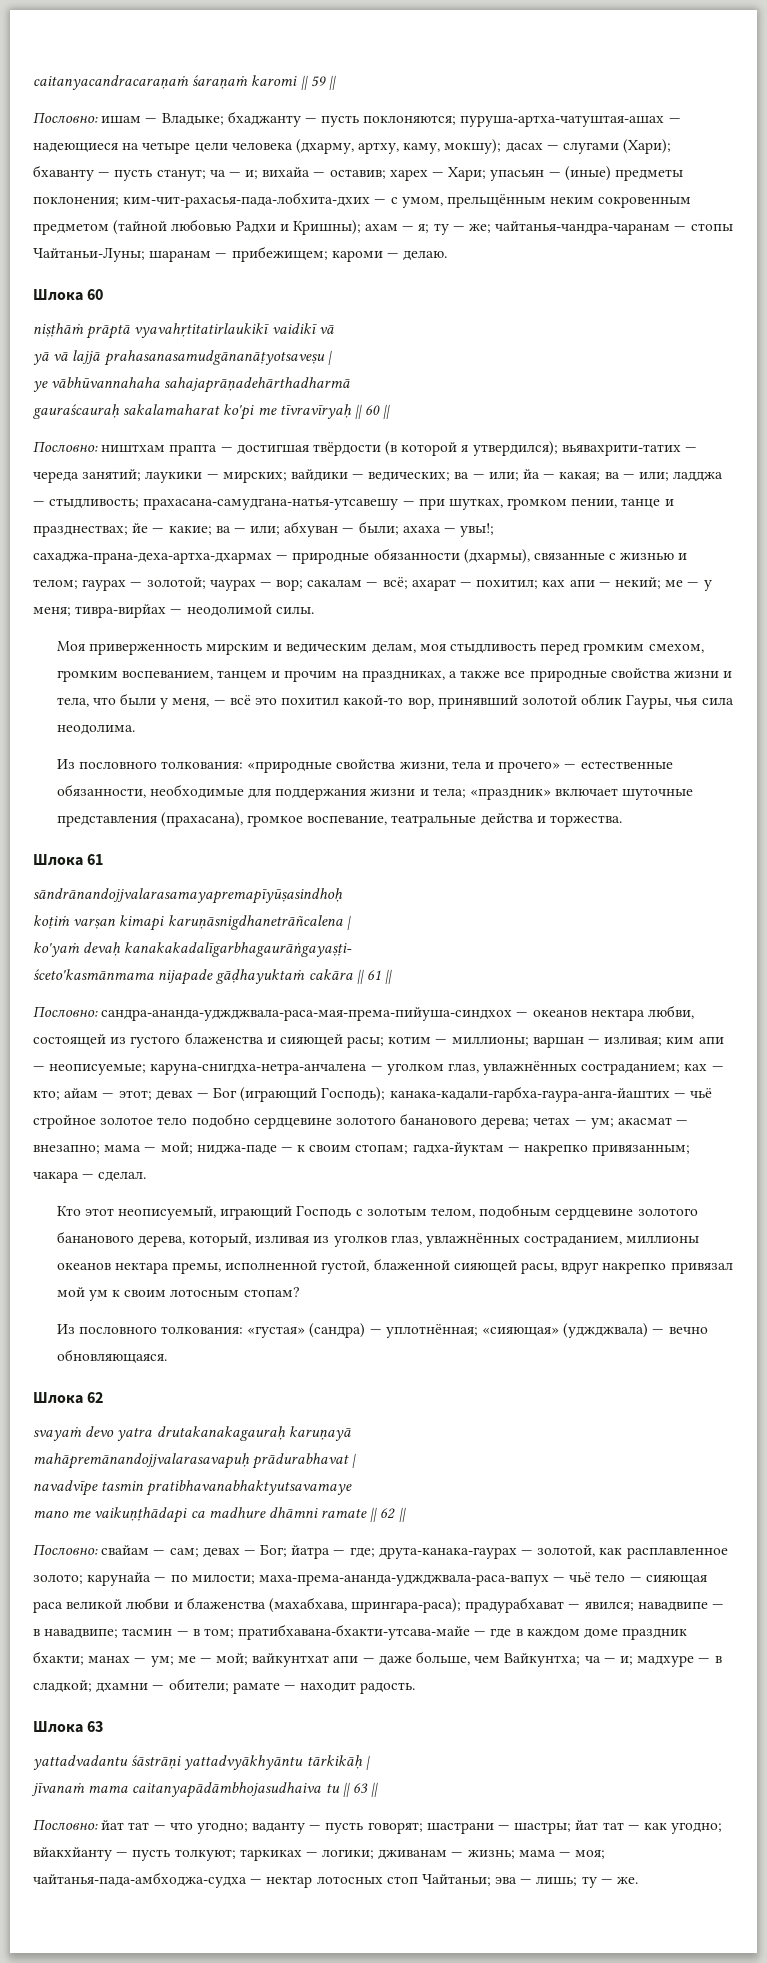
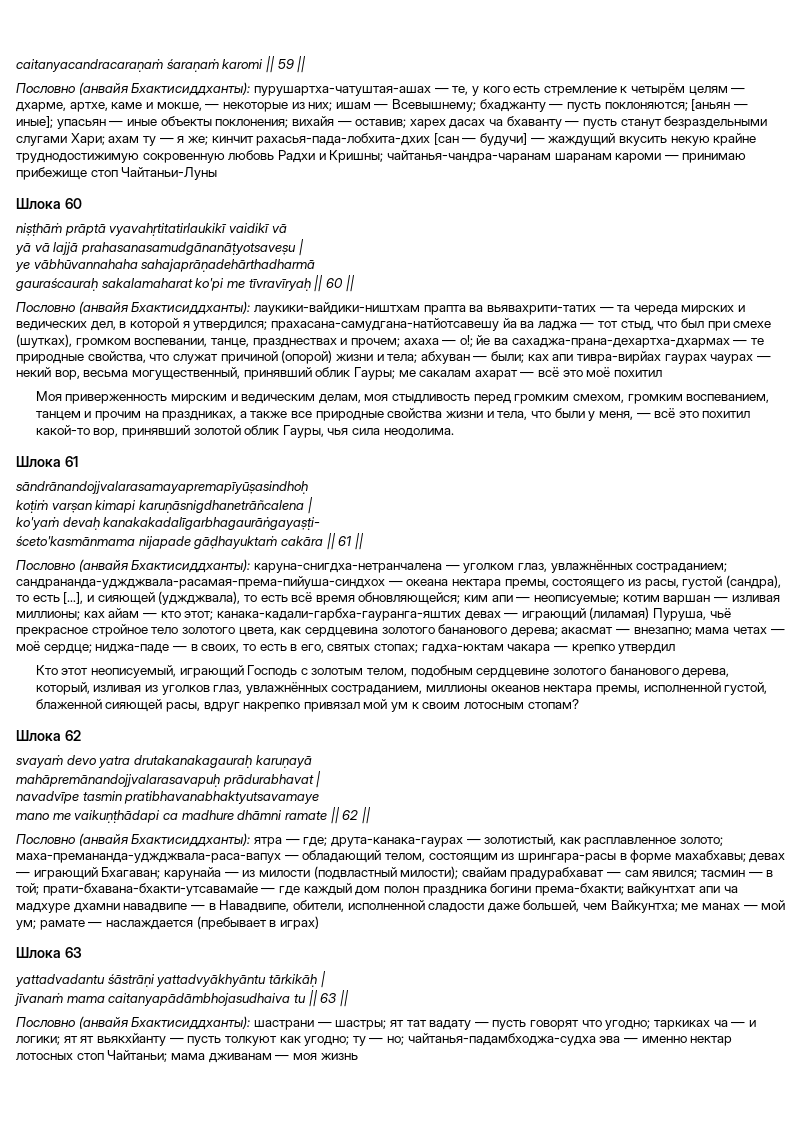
[33,112,98,123] Пословно: -> [16,82,746,96] [16,102,333,112] Пословно (анвайя Бхактисиддханты): пурушартха-чатуштая-ашах — те, у кого есть стремление к четырём целям — дхарме, артхе, каме и мокше, — некоторые из них;
[161,113,224,126] Владыке; -> [392,99,477,112] Всевышнему;
[460,115,681,127] [33,139,672,154] [33,165,683,181] [33,192,692,208] [33,219,733,235] [33,246,448,262] пуруша-артха-чатуштая-ашах — надеющиеся на четыре цели человека (дхарму, артху, каму, мокшу); дасах — слугами (Хари); бхаванту — пусть станут; ча — и; вихайа — оставив; харех — Хари; упасьян — (иные) предметы поклонения; ким-чит-рахасья-пада-лобхита-дхих — с умом, прельщённым неким сокровенным предметом (тайной любовью Радхи и Кришны); ахам — я; ту — же; чайтанья-чандра-чаранам — стопы Чайтаньи-Луны; шаранам — прибежищем; кароми — делаю. -> [691,99,748,111] [16,116,768,129] [16,133,757,146] [16,150,747,163] [16,167,218,180] [аньян — иные]; упасьян — иные объекты поклонения; вихайя — оставив; харех дасах ча бхаванту — пусть станут безраздельными слугами Хари; ахам ту — я же; кинчит рахасья-пада-лобхита-дхих [сан — будучи] — жаждущий вкусить некую крайне труднодостижимую сокровенную любовь Радхи и Кришны; чайтанья-чандра-чаранам шаранам кароми — принимаю прибежище стоп Чайтаньи-Луны
[33,441,698,456] [33,469,724,483] [33,498,674,510] [33,521,495,537] [33,548,688,564] [33,577,712,591] [33,604,314,618] Пословно: ништхам прапта — достигшая твёрдости (в которой я утвердился); вьявахрити-татих — череда занятий; лаукики — мирских; вайдики — ведических; ва — или; йа — какая; ва — или; ладджа — стыдливость; прахасана-самудгана-натья-утсавешу — при шутках, громком пении, танце и празднествах; йе — какие; ва — или; абхуван — были; ахаха — увы!; сахаджа-прана-деха-артха-дхармах — природные обязанности (дхармы), связанные с жизнью и телом; гаурах — золотой; чаурах — вор; сакалам — всё; ахарат — похитил; ках апи — некий; ме — у меня; тивра-вирйах — неодолимой силы. -> [16,301,746,315] [16,318,772,331] [16,334,765,348] [16,350,771,364] [16,367,663,380] Пословно (анвайя Бхактисиддханты): лаукики-вайдики-ништхам прапта ва вьявахрити-татих — та череда мирских и ведических дел, в которой я утвердился; прахасана-самудгана-натйотсавешу йа ва ладжа — тот стыд, что был при смехе (шутках), громком воспевании, танце, празднествах и прочем; ахаха — о!; йе ва сахаджа-прана-дехартха-дхармах — те природные свойства, что служат причиной (опорой) жизни и тела; абхуван — были; ках апи тивра-вирйах гаурах чаурах — некий вор, весьма могущественный, принявший облик Гауры; ме сакалам ахарат — всё это моё похитил
[56,759,673,773] [56,784,694,800] [56,812,623,827] // Из пословного толкования: «природные свойства жизни, тела и прочего» — естественные обязанности, необходимые для поддержания жизни и тела; «праздник» включает шуточные представления (прахасана), громкое воспевание, театральные действа и торжества. -> (454, 433) none
[33,1005,694,1021] [33,1032,724,1048] [33,1063,368,1075] Пословно: сандра-ананда-уджджвала-раса-мая-према-пийуша-синдхох — океанов нектара любви, состоящей из густого блаженства и сияющей расы; котим — миллионы; варшан — изливая; ким апи — неописуемые; каруна-снигдха-нетра-анчалена -> [16,559,442,573] Пословно (анвайя Бхактисиддханты): каруна-снигдха-нетранчалена
[684,1064,724,1071] [33,1086,713,1102] [33,1113,689,1129] [33,1142,691,1156] [33,1171,147,1183] ках — кто; айам — этот; девах — Бог (играющий Господь); канака-кадали-гарбха-гаура-анга-йаштих — чьё стройное золотое тело подобно сердцевине золотого бананового дерева; четах — ум; акасмат — внезапно; мама — мой; ниджа-паде — к своим стопам; гадха-йуктам — накрепко привязанным; чакара — сделал. -> [16,575,781,589] [16,591,780,605] [16,607,731,621] [16,624,785,637] [16,641,676,654] сандрананда-уджджвала-расамая-према-пийуша-синдхох — океана нектара премы, состоящего из расы, густой (сандра), то есть […], и сияющей (уджджвала), то есть всё время обновляющейся; ким апи — неописуемые; котим варшан — изливая миллионы; ках айам — кто этот; канака-кадали-гарбха-гауранга-яштих девах — играющий (лиламая) Пуруша, чьё прекрасное стройное тело золотого цвета, как сердцевина золотого бананового дерева; акасмат — внезапно; мама четах — моё сердце; ниджа-паде — в своих, то есть в его, святых стопах; гадха-юктам чакара — крепко утвердил
[56,1323,708,1338] [56,1349,167,1364] // Из пословного толкования: «густая» (сандра) — уплотнённая; «сияющая» (уджджвала) — вечно обновляющаяся. -> (579, 704) none
[33,1544,331,1559] Пословно: свайам — сам; девах — Бог; йатра -> [16,833,282,847] Пословно (анвайя Бхактисиддханты): ятра
[537,1545,596,1557] золотой, -> [484,834,557,846] золотистый,
[87,1572,707,1586] [33,1597,725,1613] [33,1624,688,1640] [33,1651,722,1667] [33,1678,416,1694] карунайа — по милости; маха-према-ананда-уджджвала-раса-вапух — чьё тело — сияющая раса великой любви и блаженства (махабхава, шрингара-раса); прадурабхават — явился; навадвипе — в навадвипе; тасмин — в том; пратибхавана-бхакти-утсава-майе — где в каждом доме праздник бхакти; манах — ум; ме — мой; вайкунтхат апи — даже больше, чем Вайкунтха; ча — и; мадхуре — в сладкой; дхамни — обители; рамате — находит радость. -> [16,850,786,863] [16,866,774,880] [16,883,738,896] [16,900,786,913] [16,916,319,930] маха-премананда-уджджвала-раса-вапух — обладающий телом, состоящим из шрингара-расы в форме махабхавы; девах — играющий Бхагаван; карунайа — из милости (подвластный милости); свайам прадурабхават — сам явился; тасмин — в той; прати-бхавана-бхакти-утсавамайе — где каждый дом полон праздника богини према-бхакти; вайкунтхат апи ча мадхуре дхамни навадвипе — в Навадвипе, обители, исполненной сладости даже большей, чем Вайкунтха; ме манах — мой ум; рамате — наслаждается (пребывает в играх)
[33,1819,723,1834] [33,1847,606,1861] [33,1872,639,1888] Пословно: йат тат — что угодно; ваданту — пусть говорят; шастрани — шастры; йат тат — как угодно; вйакхйанту — пусть толкуют; таркиках — логики; дживанам — жизнь; мама — моя; чайтанья-пада-амбходжа-судха — нектар лотосных стоп Чайтаньи; эва — лишь; ту — же. -> [16,1016,756,1030] [16,1033,733,1046] [16,1050,358,1063] Пословно (анвайя Бхактисиддханты): шастрани — шастры; ят тат вадату — пусть говорят что угодно; таркиках ча — и логики; ят ят вьякхйанту — пусть толкуют как угодно; ту — но; чайтанья-падамбходжа-судха эва — именно нектар лотосных стоп Чайтаньи; мама дживанам — моя жизнь

